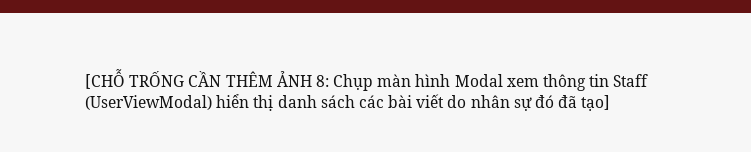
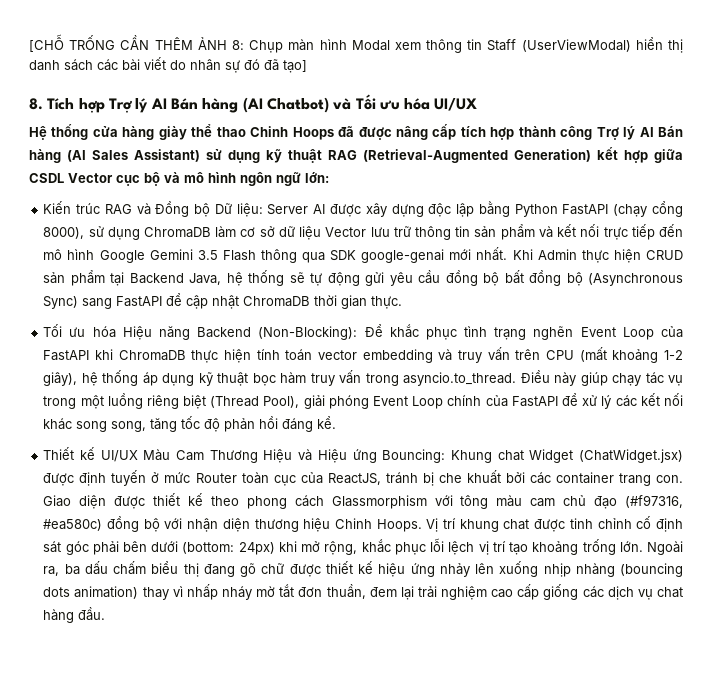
(611, 103) none -> [29,94,478,113] [29,124,684,140] [29,147,683,163] [29,172,329,186] [43,201,683,217] [43,224,684,240] [43,247,683,263] [43,270,684,286] [43,293,403,309] [43,324,683,340] [43,347,683,363] [43,370,684,386] [43,393,684,409] [43,416,337,432] [43,447,683,463] [43,470,684,486] [43,493,683,509] [43,516,683,532] [43,538,684,555] [43,561,683,577] [43,584,683,600] [43,607,106,623] // 8. Tích hợp Trợ lý AI Bán hàng (AI Chatbot) và Tối ưu hóa UI/UX // Hệ thống cửa hàng giày thể thao Chinh Hoops đã được nâng cấp tích hợp thành công Trợ lý AI Bán hàng (AI Sales Assistant) sử dụng kỹ thuật RAG (Retrieval-Augmented Generation) kết hợp giữa CSDL Vector cục bộ và mô hình ngôn ngữ lớn: // Kiến trúc RAG và Đồng bộ Dữ liệu: Server AI được xây dựng độc lập bằng Python FastAPI (chạy cổng 8000), sử dụng ChromaDB làm cơ sở dữ liệu Vector lưu trữ thông tin sản phẩm và kết nối trực tiếp đến mô hình Google Gemini 3.5 Flash thông qua SDK google-genai mới nhất. Khi Admin thực hiện CRUD sản phẩm tại Backend Java, hệ thống sẽ tự động gửi yêu cầu đồng bộ bất đồng bộ (Asynchronous Sync) sang FastAPI để cập nhật ChromaDB thời gian thực. // Tối ưu hóa Hiệu năng Backend (Non-Blocking): Để khắc phục tình trạng nghẽn Event Loop của FastAPI khi ChromaDB thực hiện tính toán vector embedding và truy vấn trên CPU (mất khoảng 1-2 giây), hệ thống áp dụng kỹ thuật bọc hàm truy vấn trong asyncio.to_thread. Điều này giúp chạy tác vụ trong một luồng riêng biệt (Thread Pool), giải phóng Event Loop chính của FastAPI để xử lý các kết nối khác song song, tăng tốc độ phản hồi đáng kể. // Thiết kế UI/UX Màu Cam Thương Hiệu và Hiệu ứng Bouncing: Khung chat Widget (ChatWidget.jsx) được định tuyến ở mức Router toàn cục của ReactJS, tránh bị che khuất bởi các container trang con. Giao diện được thiết kế theo phong cách Glassmorphism với tông màu cam chủ đạo (#f97316, #ea580c) đồng bộ với nhận diện thương hiệu Chinh Hoops. Vị trí khung chat được tinh chỉnh cố định sát góc phải bên dưới (bottom: 24px) khi mở rộng, khắc phục lỗi lệch vị trí tạo khoảng trống lớn. Ngoài ra, ba dấu chấm biểu thị đang gõ chữ được thiết kế hiệu ứng nhảy lên xuống nhịp nhàng (bouncing dots animation) thay vì nhấp nháy mờ tắt đơn thuần, đem lại trải nghiệm cao cấp giống các dịch vụ chat hàng đầu.

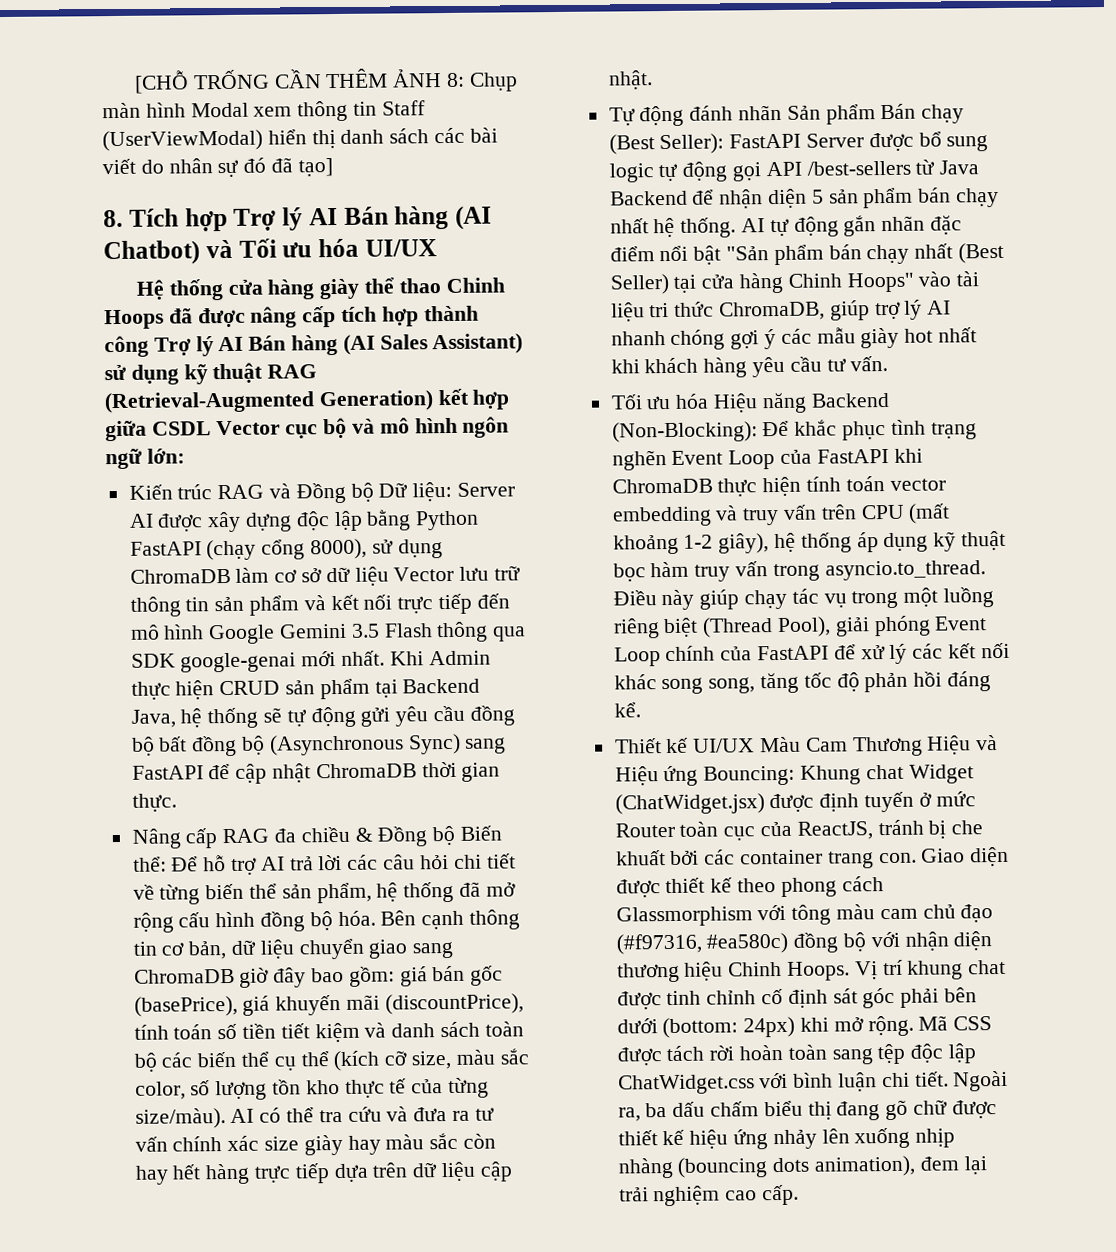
(403, 302) none -> [131,825,503,849] [132,853,516,875] [132,881,516,905] [132,909,521,933] [132,938,455,960] [133,965,504,988] [133,993,524,1017] [133,1021,524,1043] [133,1048,529,1072] [134,1077,490,1101] [134,1106,495,1129] [134,1132,497,1156] [134,1161,513,1185] [607,70,653,90] [608,103,965,127] [608,131,989,155] [608,159,980,183] [609,187,1000,209] [609,215,963,238] [609,242,1005,266] [609,271,980,295] [610,299,952,322] [610,327,978,350] [610,355,889,378] // Nâng cấp RAG đa chiều & Đồng bộ Biến thể: Để hỗ trợ AI trả lời các câu hỏi chi tiết về từng biến thể sản phẩm, hệ thống đã mở rộng cấu hình đồng bộ hóa. Bên cạnh thông tin cơ bản, dữ liệu chuyển giao sang ChromaDB giờ đây bao gồm: giá bán gốc (basePrice), giá khuyến mãi (discountPrice), tính toán số tiền tiết kiệm và danh sách toàn bộ các biến thể cụ thể (kích cỡ size, màu sắc color, số lượng tồn kho thực tế của từng size/màu). AI có thể tra cứu và đưa ra tư vấn chính xác size giày hay màu sắc còn hay hết hàng trực tiếp dựa trên dữ liệu cập nhật. // Tự động đánh nhãn Sản phẩm Bán chạy (Best Seller): FastAPI Server được bổ sung logic tự động gọi API /best-sellers từ Java Backend để nhận diện 5 sản phẩm bán chạy nhất hệ thống. AI tự động gắn nhãn đặc điểm nổi bật "Sản phẩm bán chạy nhất (Best Seller) tại cửa hàng Chinh Hoops" vào tài liệu tri thức ChromaDB, giúp trợ lý AI nhanh chóng gợi ý các mẫu giày hot nhất khi khách hàng yêu cầu tư vấn.
[324,538,643,555] rộng, khắc phục lỗi lệch vị trí tạo khoảng trống lớn. -> [867,1015,993,1037] [616,1043,977,1066] [617,1071,949,1095] rộng. Mã CSS được tách rời hoàn toàn sang tệp độc lập ChatWidget.css với bình luận chi tiết.
[74,584,366,600] animation) thay vì nhấp nháy mờ tắt đơn thuần, -> [814,1155,917,1177] animation),
[517,584,683,600] [43,607,106,623] cấp giống các dịch vụ chat hàng đầu. -> [762,1184,800,1206] cấp.

